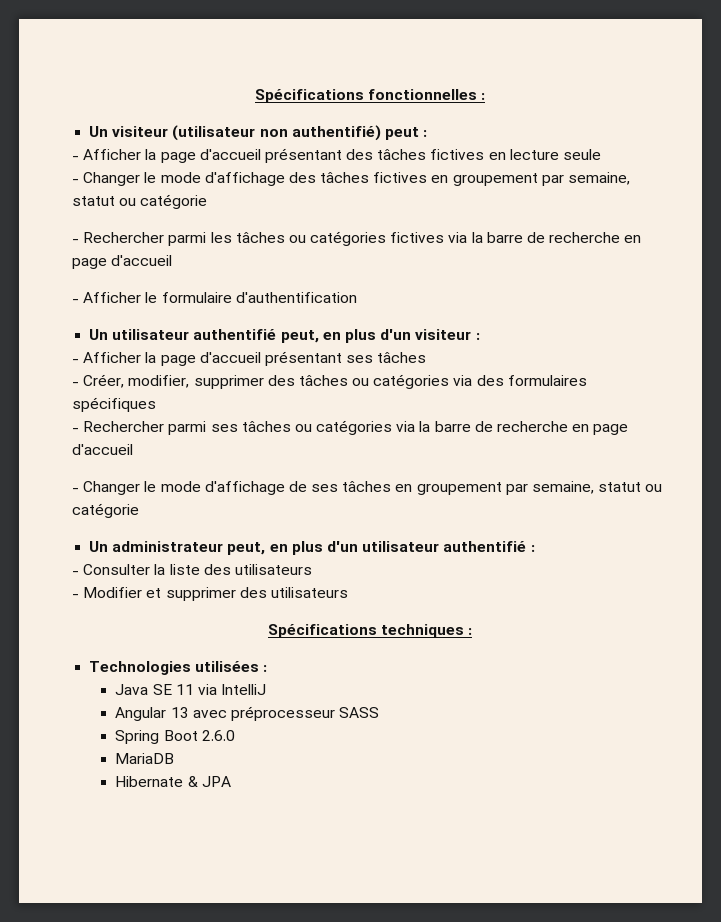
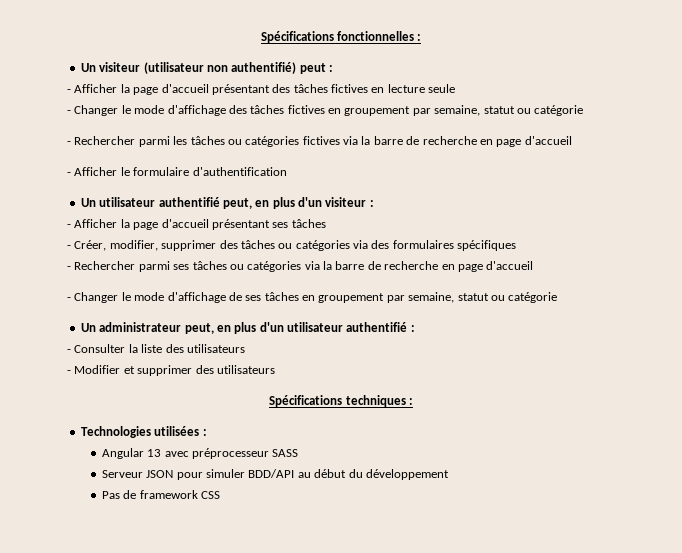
[115,684,267,695] // Java SE 11 via IntelliJ -> (207, 432) none
[115,730,235,744] [115,753,175,764] [115,776,231,787] Spring Boot 2.6.0 // MariaDB // Hibernate & JPA -> [101,469,449,480] [101,490,221,499] Serveur JSON pour simuler BDD/API au début du développement // Pas de framework CSS

